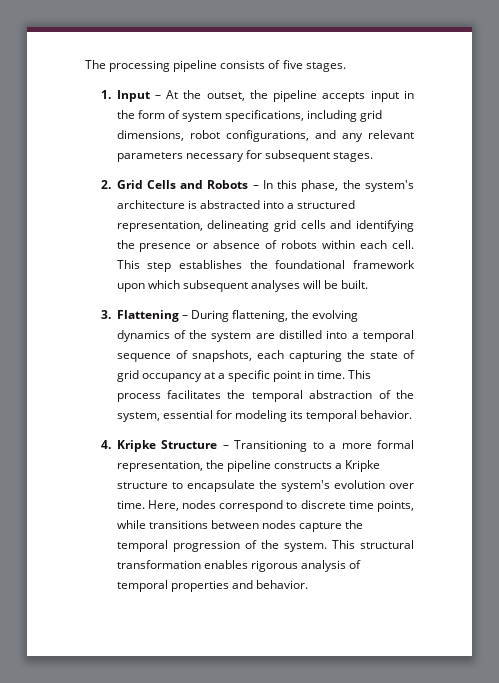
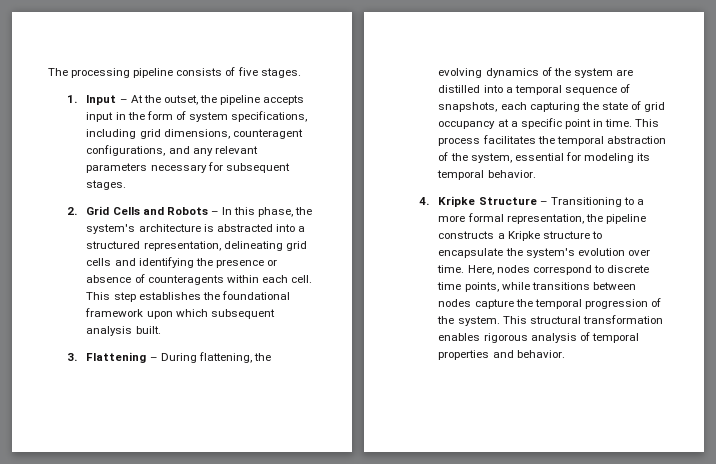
[189,130,220,139] robot -> [232,129,303,139] counteragent
[281,240,318,249] robots -> [147,275,224,285] counteragents
[250,280,339,292] analyses will be -> [86,326,133,336] analysis

